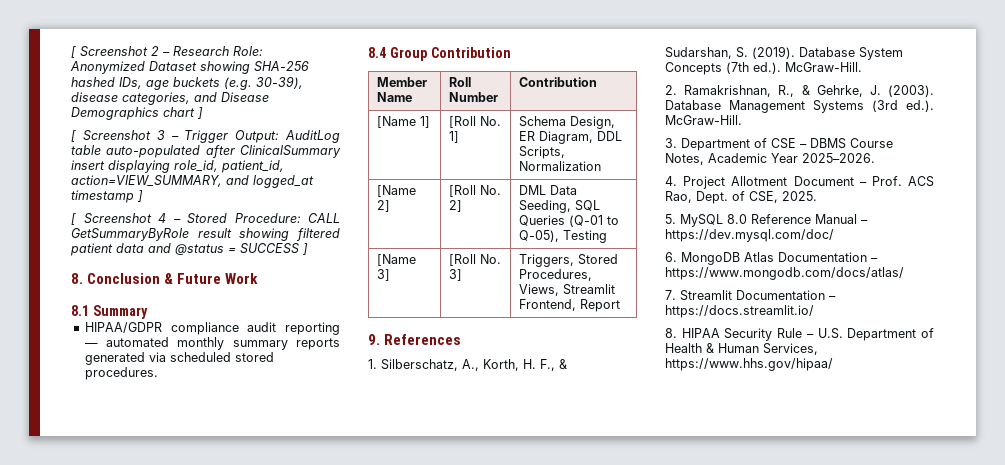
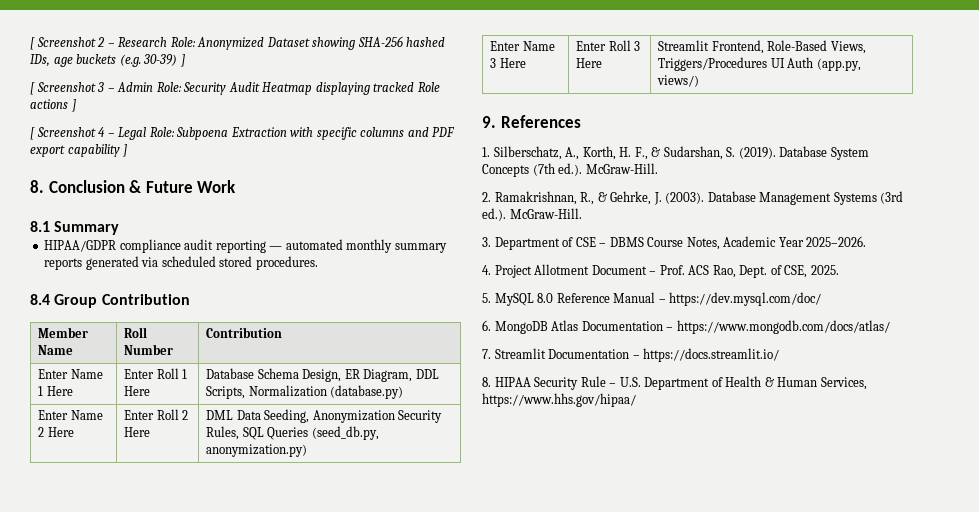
[256,76,303,89] [71,92,269,105] [71,107,195,120] 30-39), disease categories, and Disease Demographics chart -> [143,54,178,66] 30-39)
[184,130,340,143] [71,145,341,158] [71,160,284,173] [71,175,314,188] [71,190,134,203] Trigger Output: AuditLog table auto-populated after ClinicalSummary insert displaying role_id, patient_id, action=VIEW_SUMMARY, and logged_at timestamp -> [117,82,440,95] [30,99,68,109] Admin Role: Security Audit Heatmap displaying tracked Role actions
[187,213,340,224] [71,228,340,241] [70,243,299,256] Stored Procedure: CALL GetSummaryByRole result showing filtered patient data and @status = SUCCESS -> [118,127,455,140] [30,144,120,157] Legal Role: Subpoena Extraction with specific columns and PDF export capability
[377,116,431,128] [449,116,502,128] [449,131,460,143] [Name 1] | [Roll No. 1] | -> [38,369,103,379] [38,386,73,396] [124,368,188,379] [124,386,151,396] [206,368,255,379] Enter Name 1 Here | Enter Roll 1 Here | Database
[377,185,417,197] [377,200,391,212] [449,185,502,197] [449,200,463,212] [519,185,578,195] [519,200,601,213] [519,215,620,227] [519,230,608,243] [377,254,417,266] [377,269,391,281] [449,254,502,266] [449,269,463,281] [519,254,619,267] [519,269,593,281] [519,284,616,296] [519,299,621,312] // [Name 2] | [Roll No. 2] | DML Data Seeding, SQL Queries (Q-01 to Q-05), Testing // [Name 3] | [Roll No. 3] | Triggers, Stored Procedures, Views, Streamlit Frontend, Report -> [330,385,404,399] [38,410,103,420] [38,427,74,437] [124,409,189,420] [124,427,151,437] [206,409,443,423] [206,426,379,440] [206,444,308,457] [490,41,555,51] [490,58,526,68] [576,40,641,51] [576,58,603,68] [658,40,866,54] [658,57,861,71] [657,75,700,87] (database.py) // Enter Name 2 Here | Enter Roll 2 Here | DML Data Seeding, Anonymization Security Rules, SQL Queries (seed_db.py, anonymization.py) // Enter Name 3 Here | Enter Roll 3 Here | Streamlit Frontend, Role-Based Views, Triggers/Procedures UI Auth (app.py, views/)

